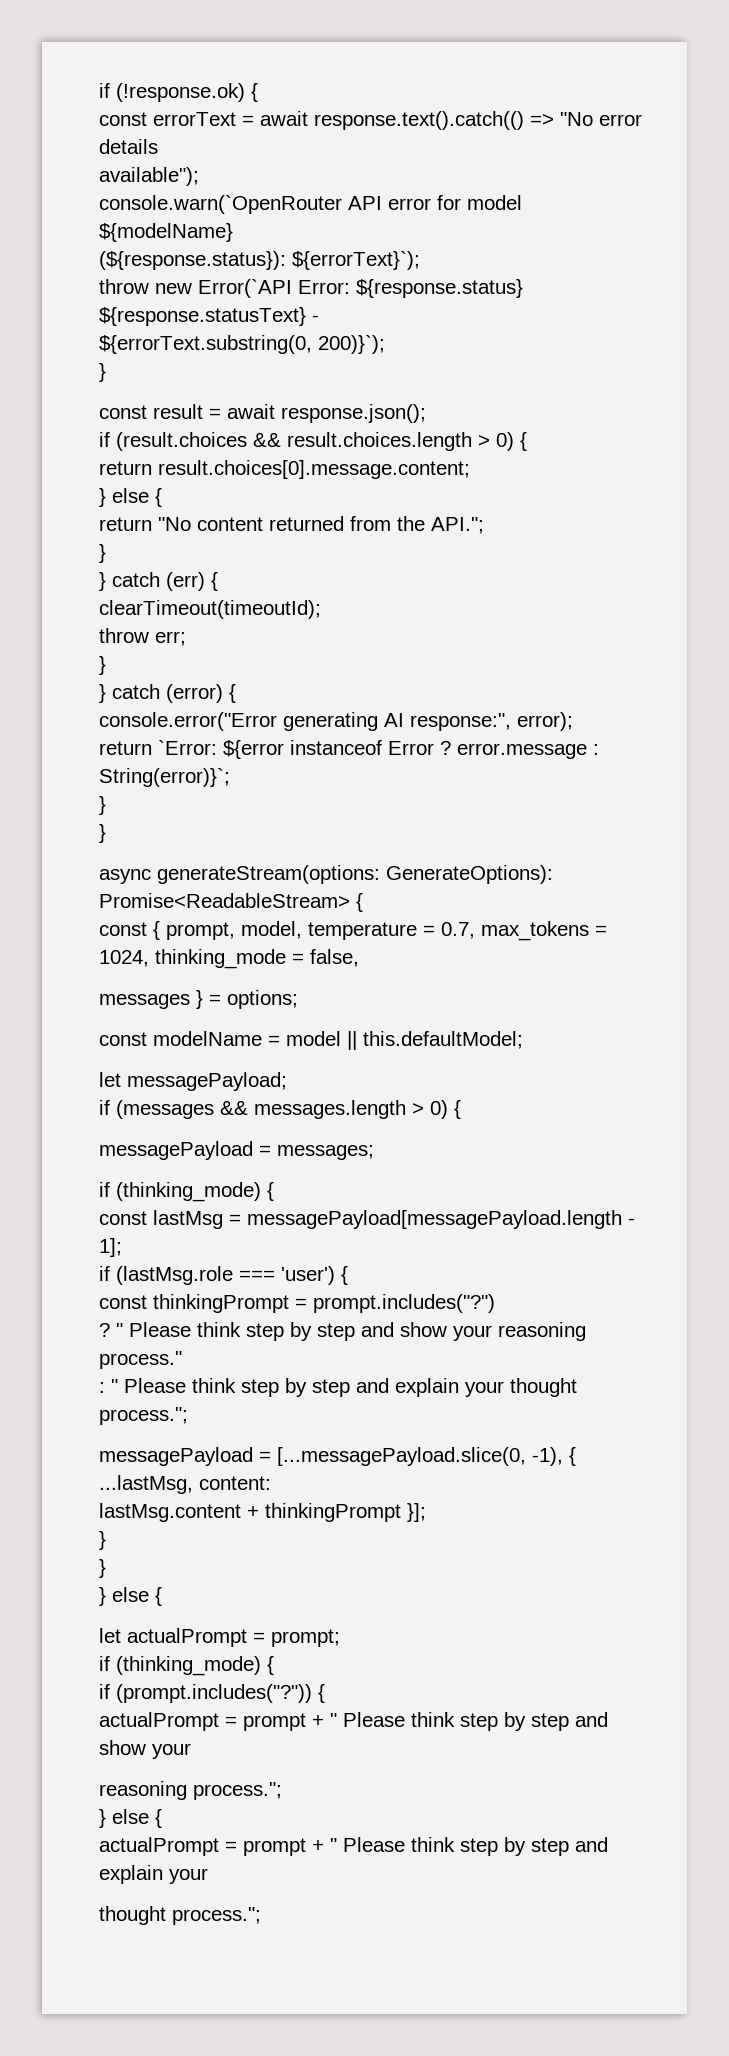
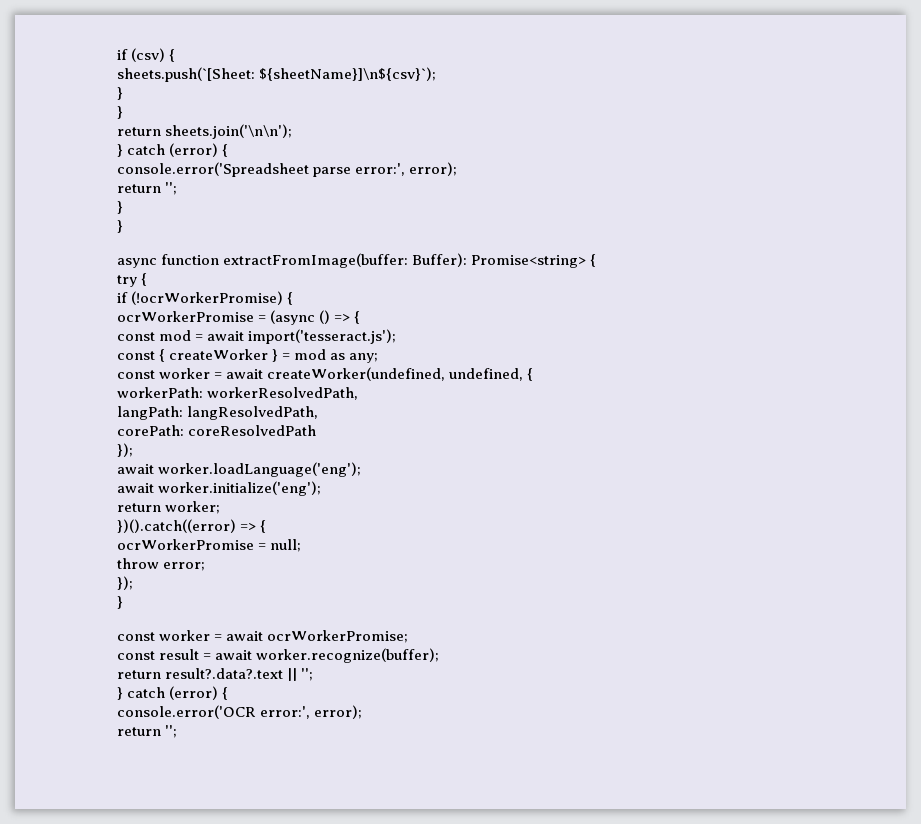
[98,83,258,102] [98,111,642,130] [98,139,158,154] [98,167,199,186] [98,195,522,214] [98,223,233,242] [98,251,420,270] [98,279,523,298] [98,307,319,326] [98,335,385,354] [98,363,106,382] [98,404,426,423] [98,432,527,451] [98,460,470,479] [98,488,162,507] [98,516,484,534] [98,544,106,563] [98,572,218,591] [98,600,321,619] [98,628,186,646] [98,656,106,675] [98,684,236,703] [98,712,573,731] [98,740,599,759] [98,768,230,787] [98,796,106,815] [98,824,106,843] [98,865,553,884] [98,893,363,912] [98,921,607,941] [98,949,359,969] [98,990,298,1009] [98,1031,523,1050] [98,1072,287,1091] [98,1100,461,1119] [98,1141,374,1160] [98,1182,274,1202] [98,1210,635,1229] [98,1238,122,1257] [98,1266,348,1285] [98,1294,495,1313] [98,1322,586,1341] [98,1351,182,1369] [98,1378,577,1397] [98,1407,188,1425] [98,1447,576,1466] [98,1475,271,1494] [98,1503,426,1522] [98,1531,106,1550] [98,1559,106,1578] [98,1587,162,1606] [98,1628,340,1647] [98,1656,274,1676] [98,1684,325,1703] [98,1712,608,1731] [98,1740,191,1759] [98,1781,282,1800] [98,1809,162,1828] [98,1837,608,1856] [98,1865,208,1884] [98,1906,261,1925] if (!response.ok) { // const errorText = await response.text().catch(() => "No error details // available"); // console.warn(`OpenRouter API error for model ${modelName} // (${response.status}): ${errorText}`); // throw new Error(`API Error: ${response.status} ${response.statusText} - // ${errorText.substring(0, 200)}`); // } // const result = await response.json(); // if (result.choices && result.choices.length > 0) { // return result.choices[0].message.content; // } else { // return "No content returned from the API."; // } // } catch (err) { // clearTimeout(timeoutId); // throw err; // } // } catch (error) { // console.error("Error generating AI response:", error); // return `Error: ${error instanceof Error ? error.message : String(error)}`; // } // } // async generateStream(options: GenerateOptions): Promise<ReadableStream> { // const { prompt, model, temperature = 0.7, max_tokens = 1024, thinking_mode = false, // messages } = options; // const modelName = model || this.defaultModel; // let messagePayload; // if (messages && messages.length > 0) { // messagePayload = messages; // if (thinking_mode) { // const lastMsg = messagePayload[messagePayload.length - 1]; // if (lastMsg.role === 'user') { // const thinkingPrompt = prompt.includes("?") // ? " Please think step by step and show your reasoning process." // : " Please think step by step and explain your thought process."; // messagePayload = [...messagePayload.slice(0, -1), { ...lastMsg, content: // lastMsg.content + thinkingPrompt }]; // } // } // } else { // let actualPrompt = prompt; // if (thinking_mode) { // if (prompt.includes("?")) { // actualPrompt = prompt + " Please think step by step and show your // reasoning process."; // } else { // actualPrompt = prompt + " Please think step by step and explain your // thought process."; -> [116,48,175,62] [116,67,436,82] [116,87,123,100] [116,106,123,119] [116,124,292,139] [116,143,228,157] [116,162,457,177] [116,182,177,195] [116,201,123,214] [116,220,123,233] [116,253,597,268] [116,273,147,287] [116,291,293,305] [116,310,361,325] [116,329,396,344] [116,349,379,363] [116,367,534,381] [116,387,358,400] [116,406,318,420] [116,425,316,436] [116,443,133,457] [116,462,361,477] [116,481,321,496] [116,501,220,514] [116,519,266,533] [116,539,301,552] [116,558,205,571] [116,576,133,590] [116,596,123,609] [116,630,408,643] [116,648,439,663] [116,668,313,681] [116,686,228,700] [116,705,362,719] [116,725,177,738] if (csv) { // sheets.push(`[Sheet: ${sheetName}]\n${csv}`); // } // } // return sheets.join('\n\n'); // } catch (error) { // console.error('Spreadsheet parse error:', error); // return ''; // } // } // async function extractFromImage(buffer: Buffer): Promise<string> { // try { // if (!ocrWorkerPromise) { // ocrWorkerPromise = (async () => { // const mod = await import('tesseract.js'); // const { createWorker } = mod as any; // const worker = await createWorker(undefined, undefined, { // workerPath: workerResolvedPath, // langPath: langResolvedPath, // corePath: coreResolvedPath // }); // await worker.loadLanguage('eng'); // await worker.initialize('eng'); // return worker; // })().catch((error) => { // ocrWorkerPromise = null; // throw error; // }); // } // const worker = await ocrWorkerPromise; // const result = await worker.recognize(buffer); // return result?.data?.text || ''; // } catch (error) { // console.error('OCR error:', error); // return '';

